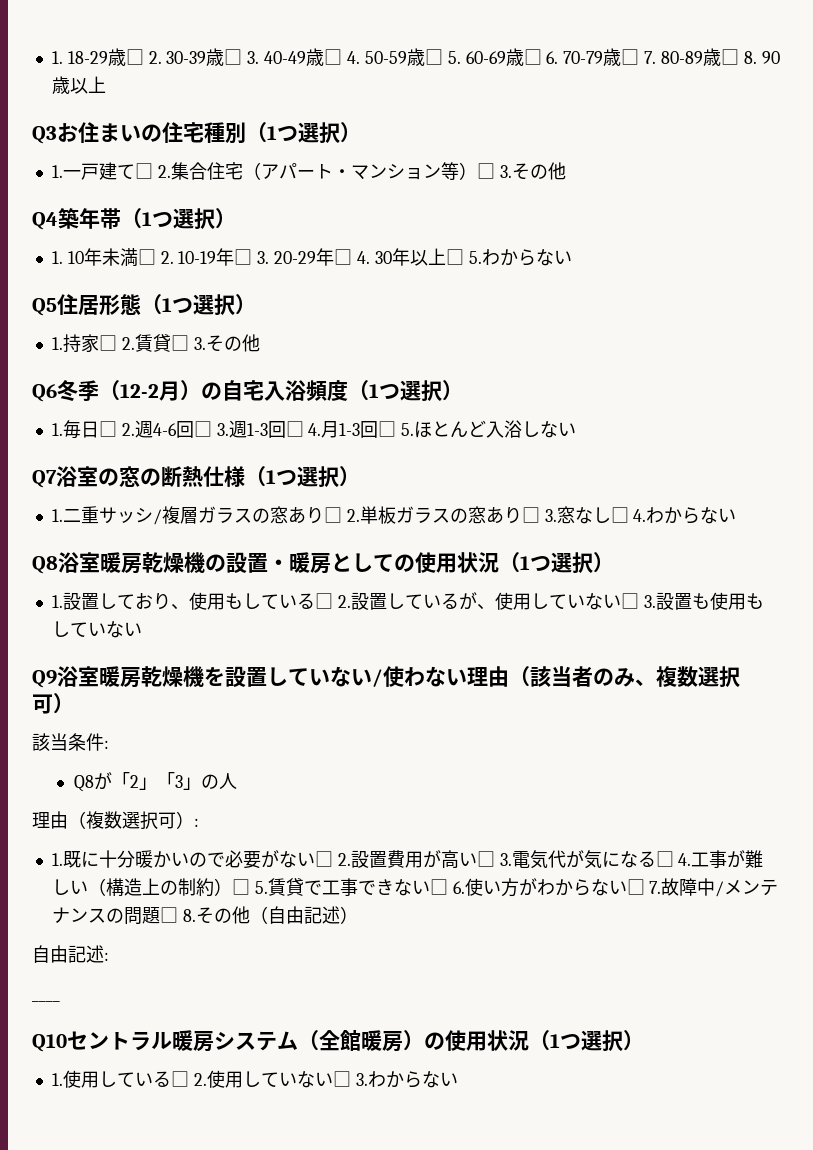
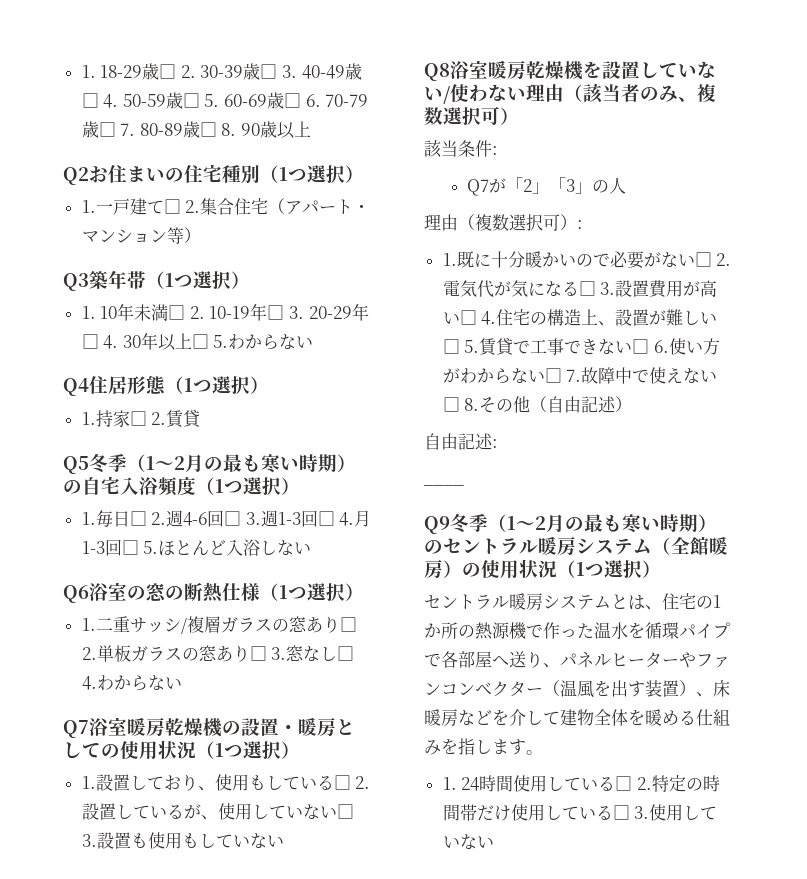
[32,126,57,144] Q3 -> [63,167,89,185] Q2
[476,162,566,180] [32,212,58,230] □ 3.その他 // Q4 -> [63,273,89,291] // Q3
[32,298,57,316] Q5 -> [63,378,89,396] Q4
[170,334,260,352] [32,380,180,402] □ 3.その他 // Q6冬季（12-2月 -> [63,453,337,474] // Q5冬季（1～2月の最も寒い時期
[32,470,57,488] Q7 -> [63,585,89,603] Q6
[32,556,58,574] Q8 -> [63,720,89,738] Q7
[32,670,57,688] Q9 -> [424,63,450,81] Q8
[73,775,94,792] Q8 -> [466,179,489,196] Q7
[350,850,512,869] 設置費用が高い□ 3. -> (732, 259) none
[678,850,764,868] [51,878,232,897] 4.工事が難しい（構造上の制約） -> [600,280,718,298] [442,309,718,326] 3.設置費用が高い□ 4.住宅の構造上、設置が難しい
[715,879,779,897] [51,907,160,925] /メンテナンスの問題 -> [632,367,718,384] で使えない
[32,1034,67,1052] Q10 -> [424,513,717,534] [424,540,443,554] Q9冬季（1～2月の最も寒い時期）の
[51,1073,63,1086] // 1. -> [424,593,721,611] [424,622,730,640] [424,651,730,668] [424,680,730,698] [424,709,730,727] [424,738,543,755] [442,775,514,792] // セントラル暖房システムとは、住宅の1か所の熱源機で作った温水を循環パイプで各部屋へ送り、パネルヒーターやファンコンベクター（温風を出す装置）、床暖房などを介して建物全体を暖める仕組みを指します。 // 1. 24時間
[206,1070,422,1088] 使用していない□ 3.わから -> [651,775,720,793] [442,804,718,821] [442,836,460,848] 特定の時間帯だけ使用している□ 3.使用してい

